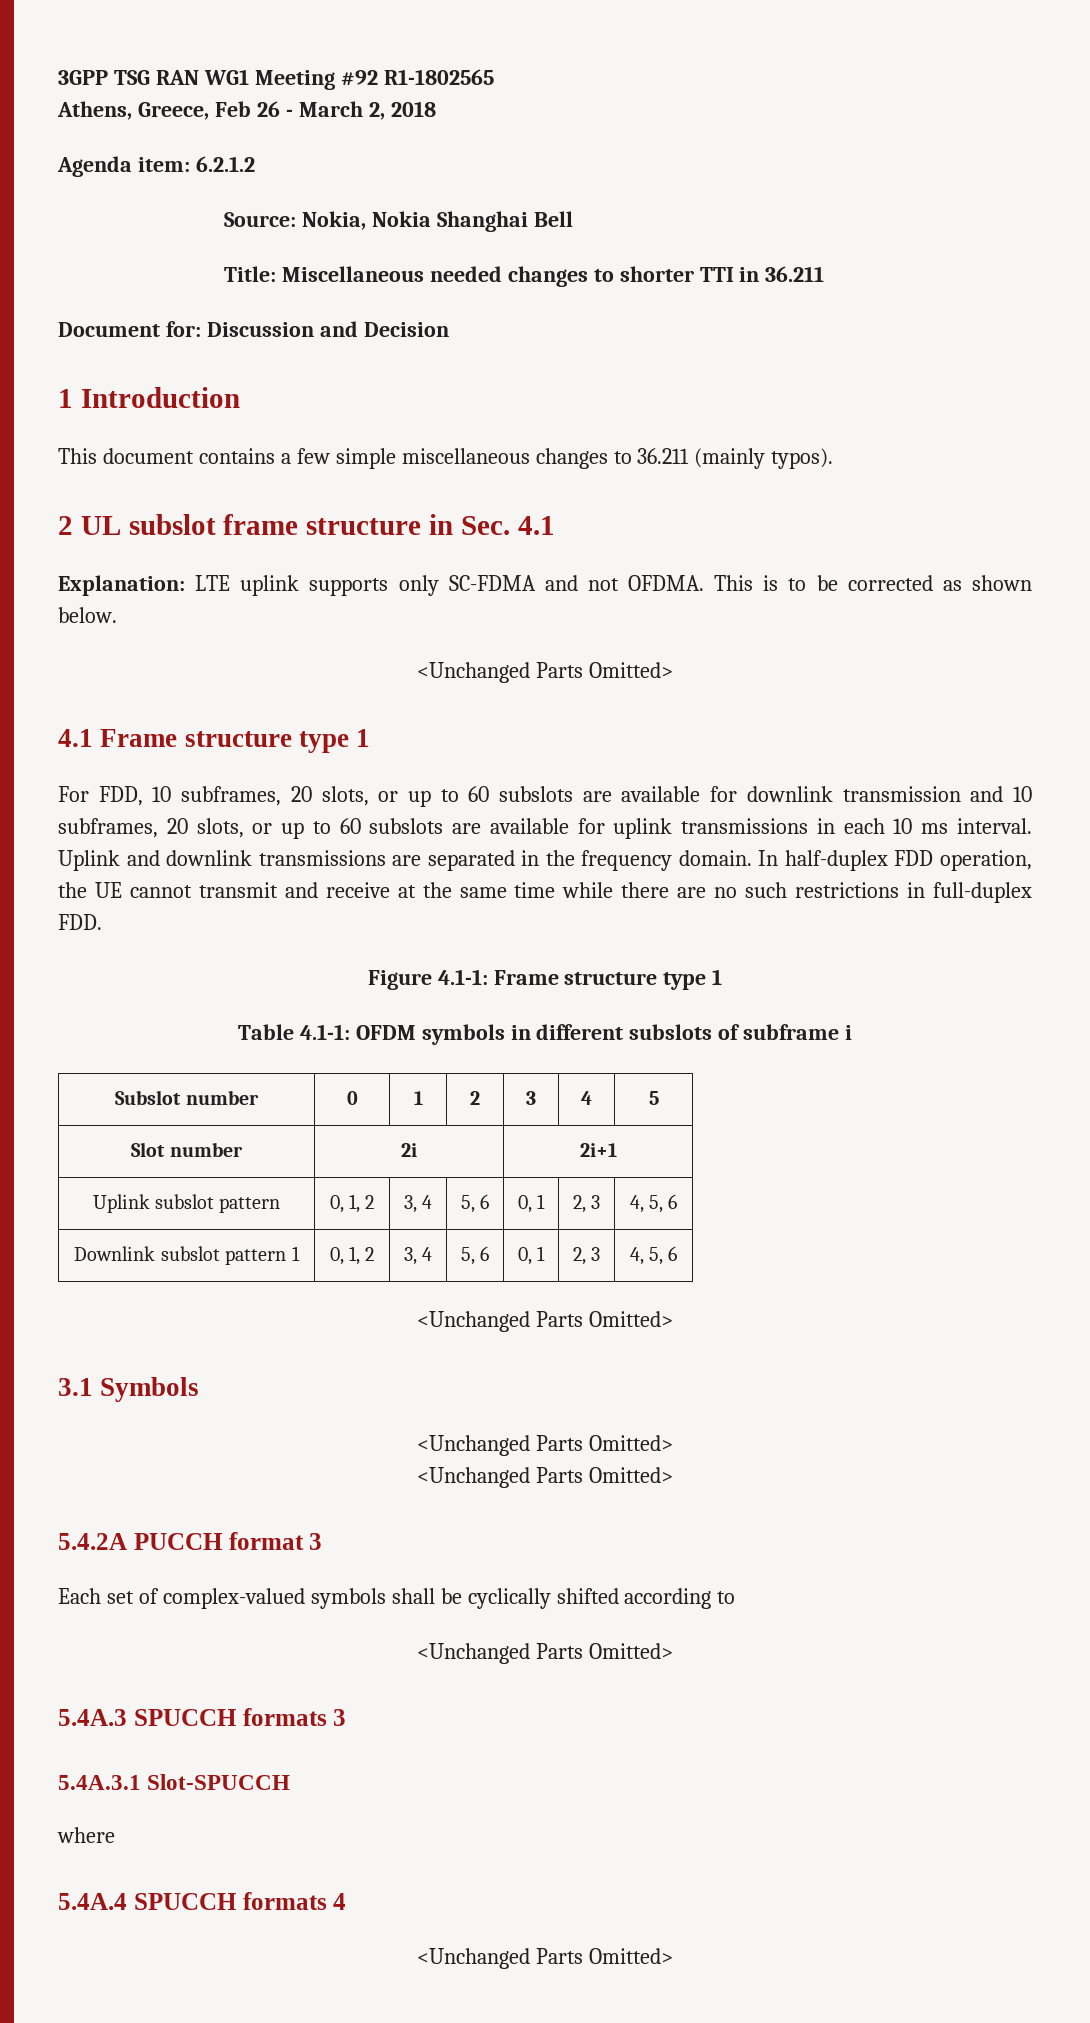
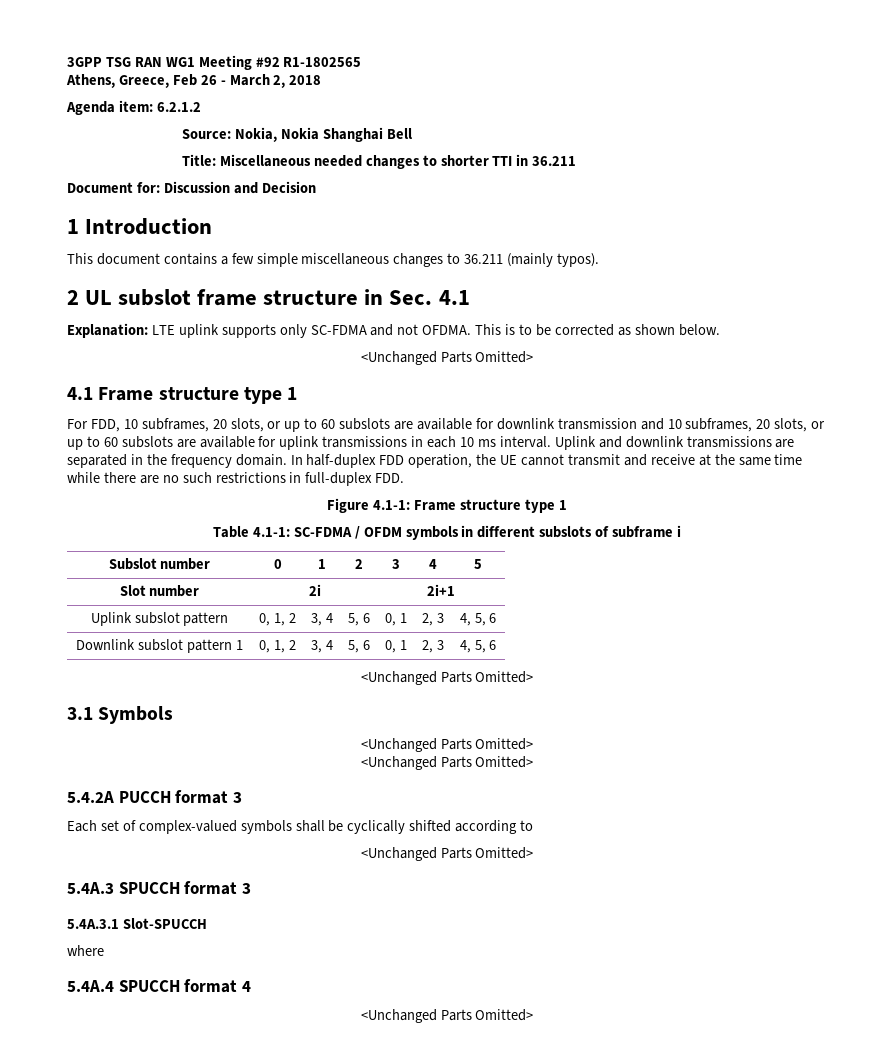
(350, 1032) none -> [293,526,360,539] SC-FDMA /
[242,1708,327,1726] formats -> [184,881,238,895] format
[242,1892,327,1910] formats -> [184,979,238,993] format

